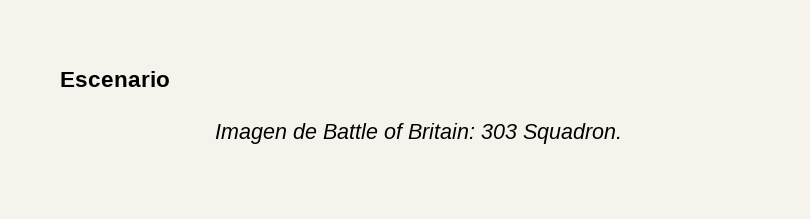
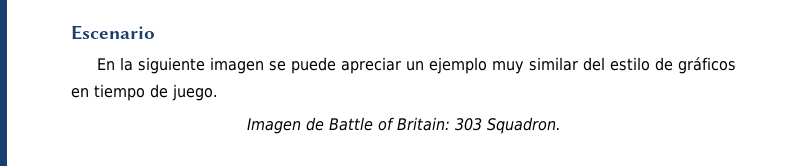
(170, 79) none -> [96,57,736,74] [71,84,218,101] // En la siguiente imagen se puede apreciar un ejemplo muy similar del estilo de gráficos en tiempo de juego.

